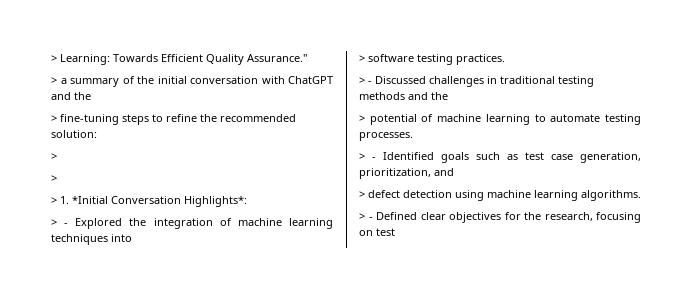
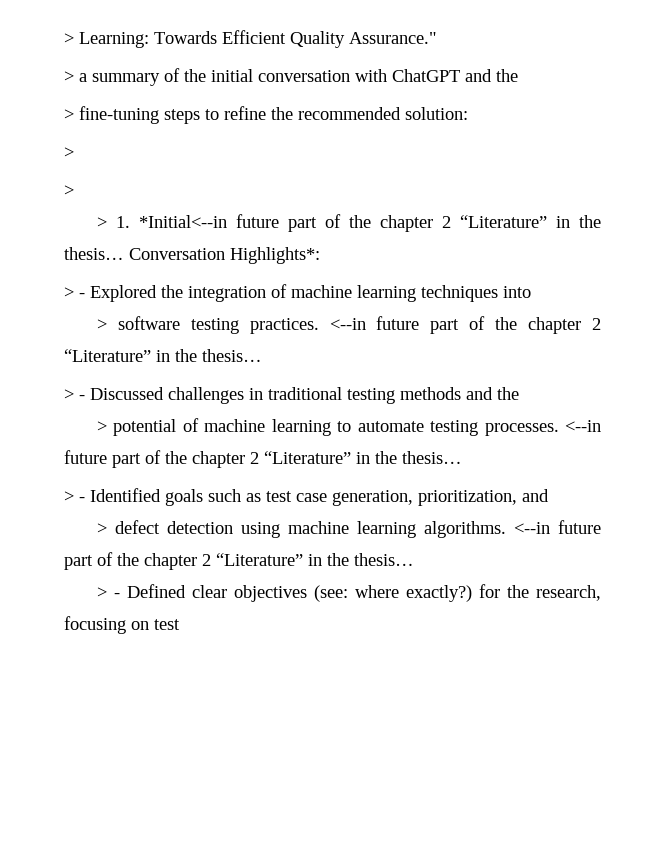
[72,196,108,204] *Initial -> [138,214,602,232] [64,247,124,260] *Initial<--in future part of the chapter 2 “Literature” in the thesis…
(505, 59) none -> [329,316,602,334] [64,349,262,362] <--in future part of the chapter 2 “Literature” in the thesis…
(413, 136) none -> [565,420,601,432] [64,450,462,468] <--in future part of the chapter 2 “Literature” in the thesis…
(641, 195) none -> [513,520,601,534] [64,552,414,570] <--in future part of the chapter 2 “Literature” in the thesis…
(501, 217) none -> [313,585,472,602] (see: where exactly?)

